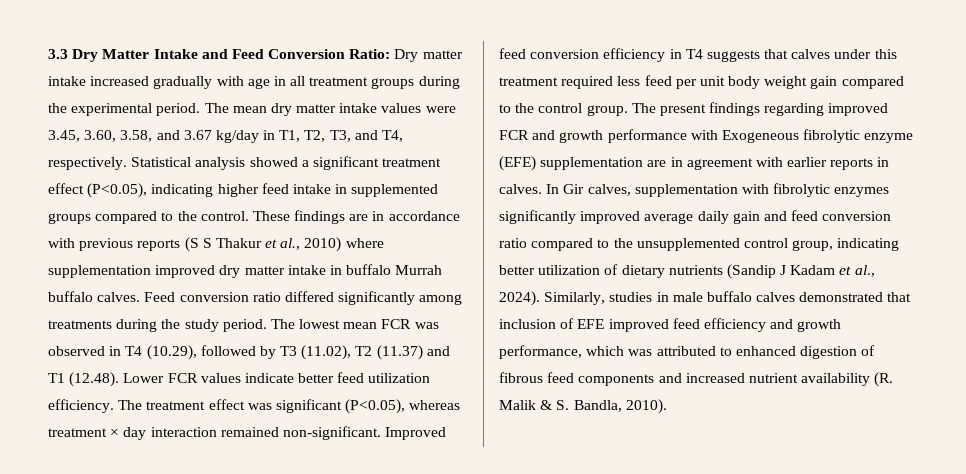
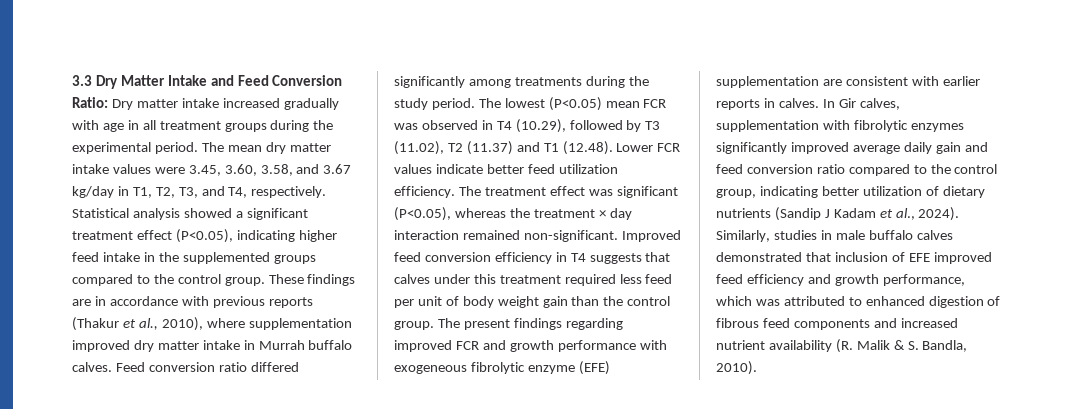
(348, 189) none -> [158,252,179,262] the
[200,211,249,221] control. -> [177,274,265,286] control group.
[184,237,342,252] (S S Thakur et al., 2010) -> [72,317,203,331] (Thakur et al., 2010),
[346,264,392,275] buffalo -> (255, 345) none
(341, 324) none -> [548,97,602,111] (P<0.05)
(461, 405) none -> [509,208,530,218] the
(725, 81) none -> [445,296,459,306] of
[841,76,904,89] [499,104,511,113] compared to -> [571,296,600,306] than
[721,130,799,143] Exogeneous -> [394,365,467,374] exogeneous
[670,157,753,170] in agreement -> [845,76,908,86] consistent
[636,238,740,251] unsupplemented -> (951, 169) none

